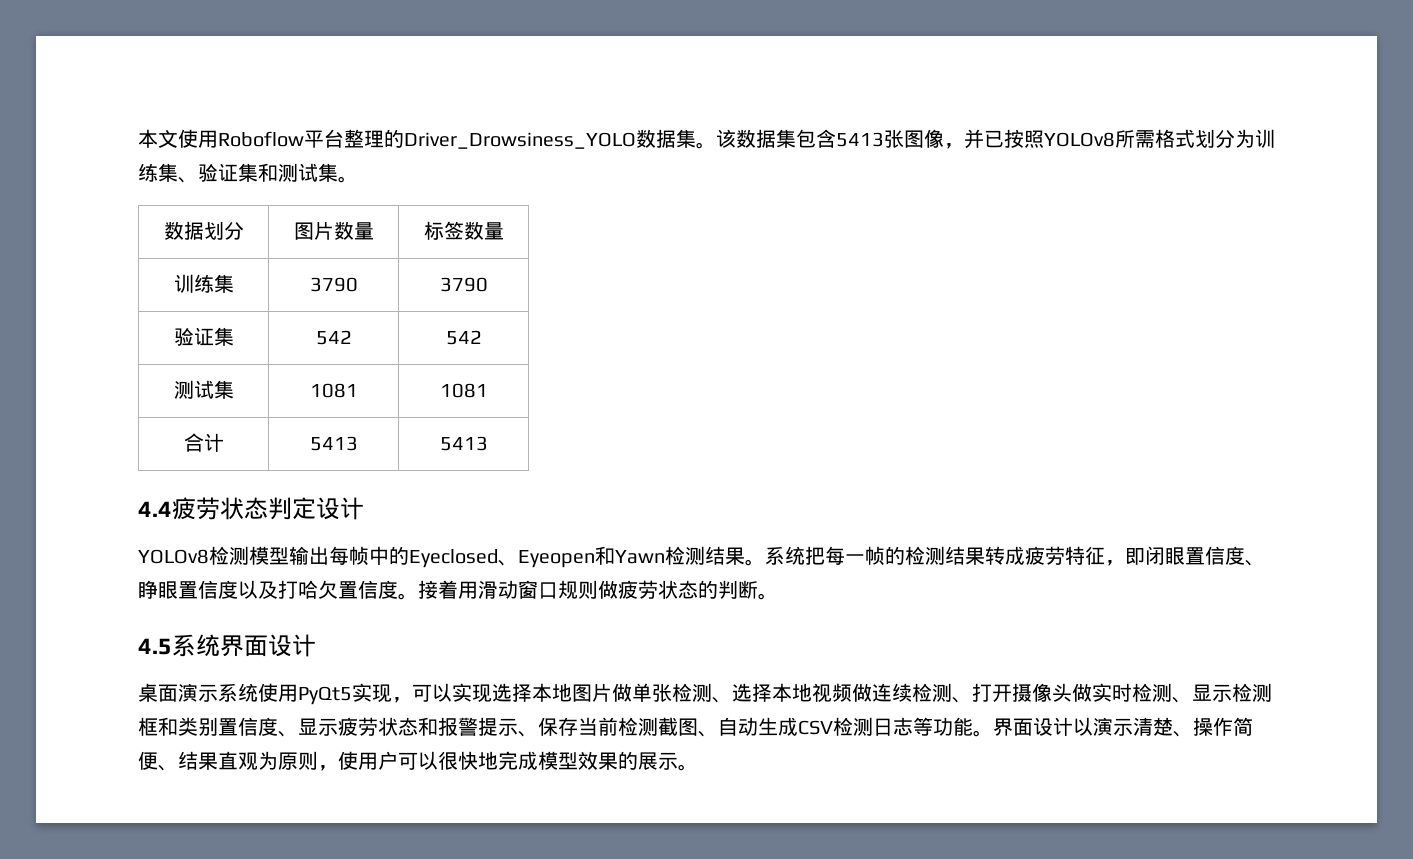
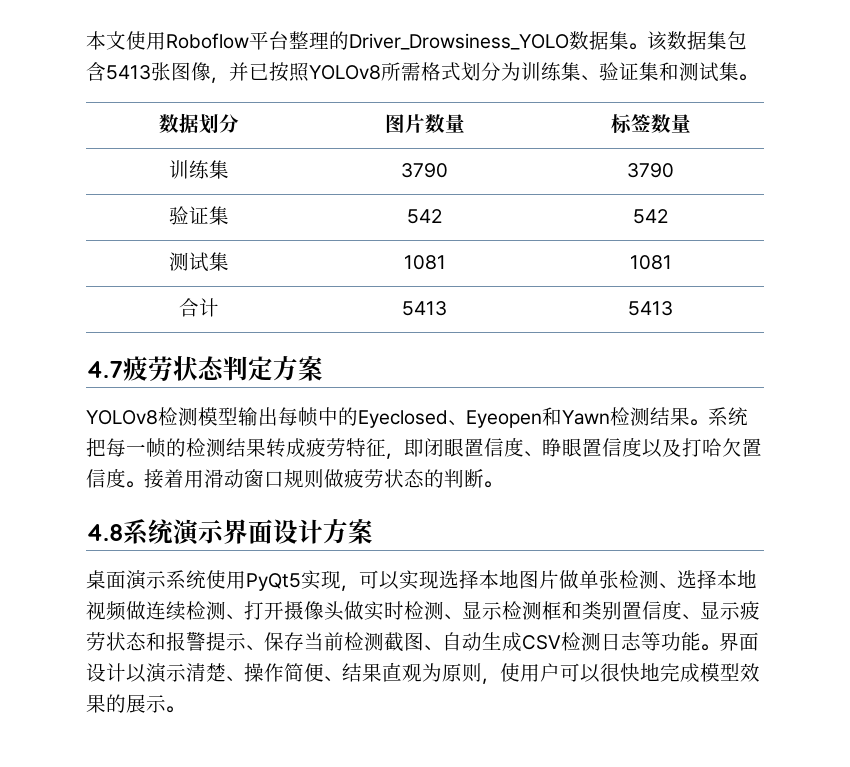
[138,501,172,517] 4.4 -> [86,361,123,378] 4.7
[316,497,364,520] 设计 -> [273,356,323,381] 方案
[138,634,316,657] 4.5系统界面设计 -> [86,519,373,546] 4.8系统演示界面设计方案

